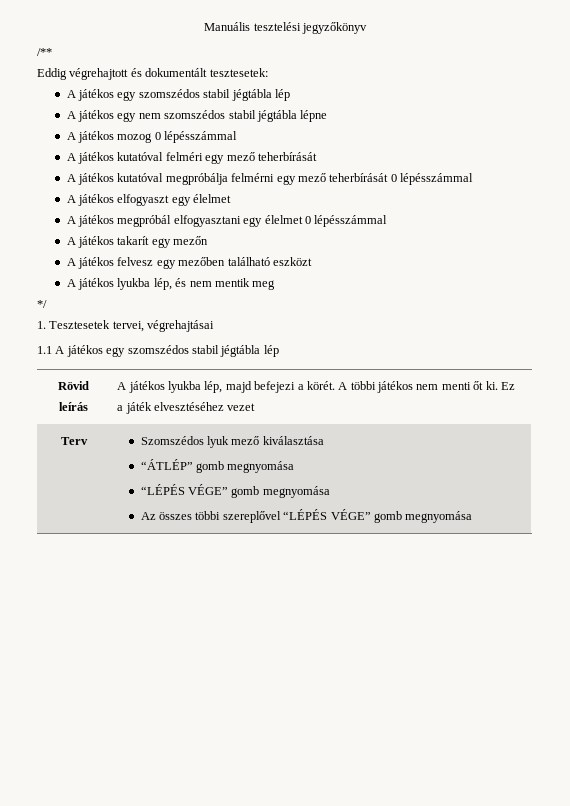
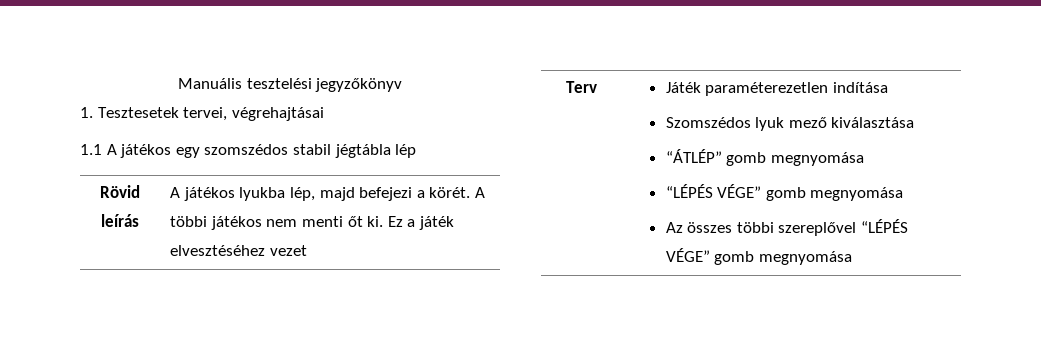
[37,48,52,56] [37,68,268,80] [66,89,290,101] [66,110,328,122] [66,131,238,143] [66,152,317,164] [66,173,474,185] [66,194,232,206] [66,215,388,227] [66,236,209,248] [66,257,312,269] [66,278,276,290] [37,300,47,308] // /** // Eddig végrehajtott és dokumentált tesztesetek: // A játékos egy szomszédos stabil jégtábla lép // A játékos egy nem szomszédos stabil jégtábla lépne // A játékos mozog 0 lépésszámmal // A játékos kutatóval felméri egy mező teherbírását // A játékos kutatóval megpróbálja felmérni egy mező teherbírását 0 lépésszámmal // A játékos elfogyaszt egy élelmet // A játékos megpróbál elfogyasztani egy élelmet 0 lépésszámmal // A játékos takarít egy mezőn // A játékos felvesz egy mezőben található eszközt // A játékos lyukba lép, és nem mentik meg // */ -> (403, 85) none
(88, 441) none -> [665,82,888,96] Játék paraméterezetlen indítása //

